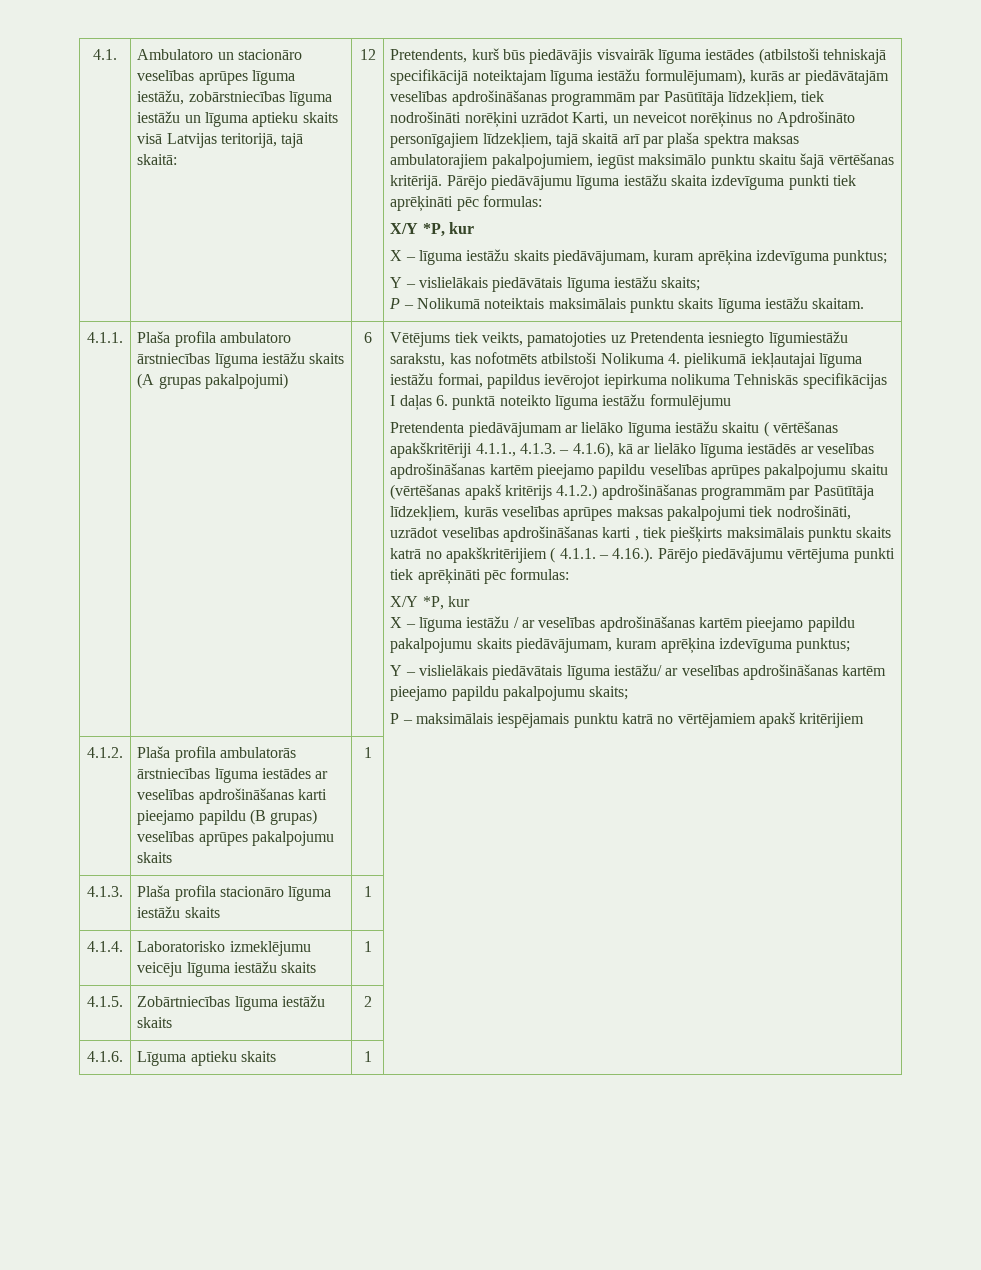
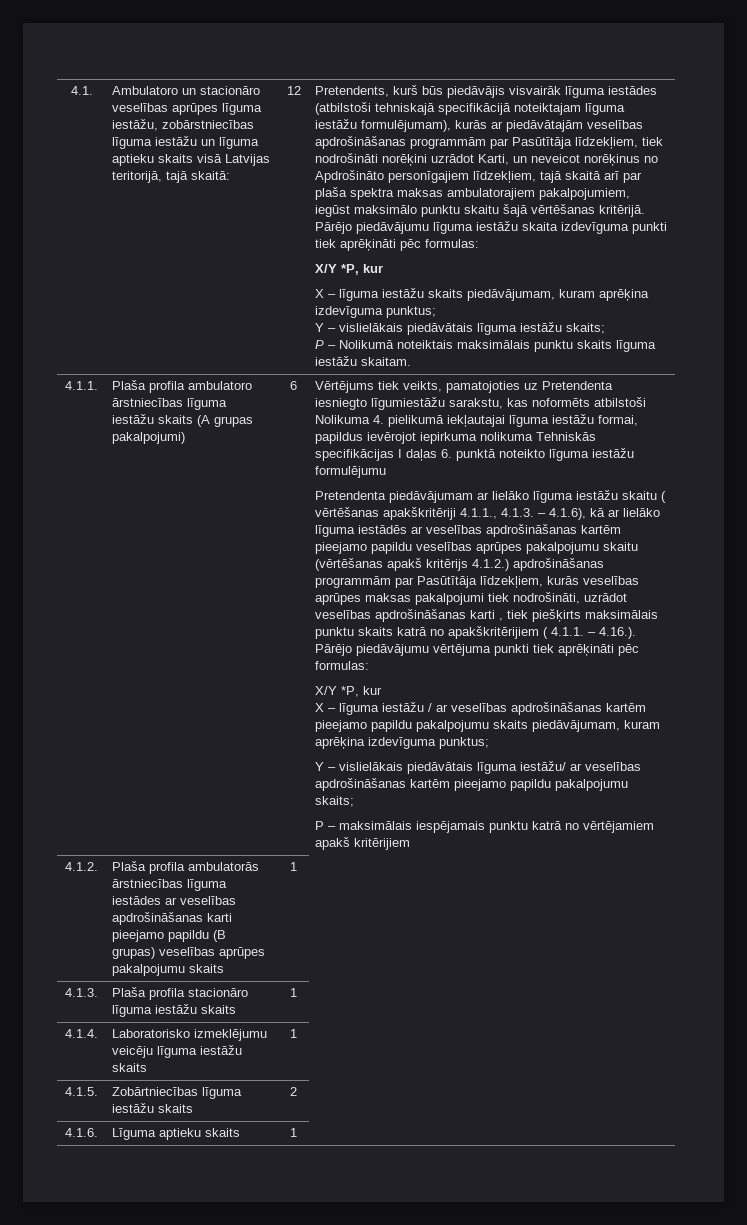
[390,332,451,347] Vētējums -> [315,381,375,393] Vērtējums
[475,352,538,364] nofotmēts -> [532,398,591,407] noformēts

